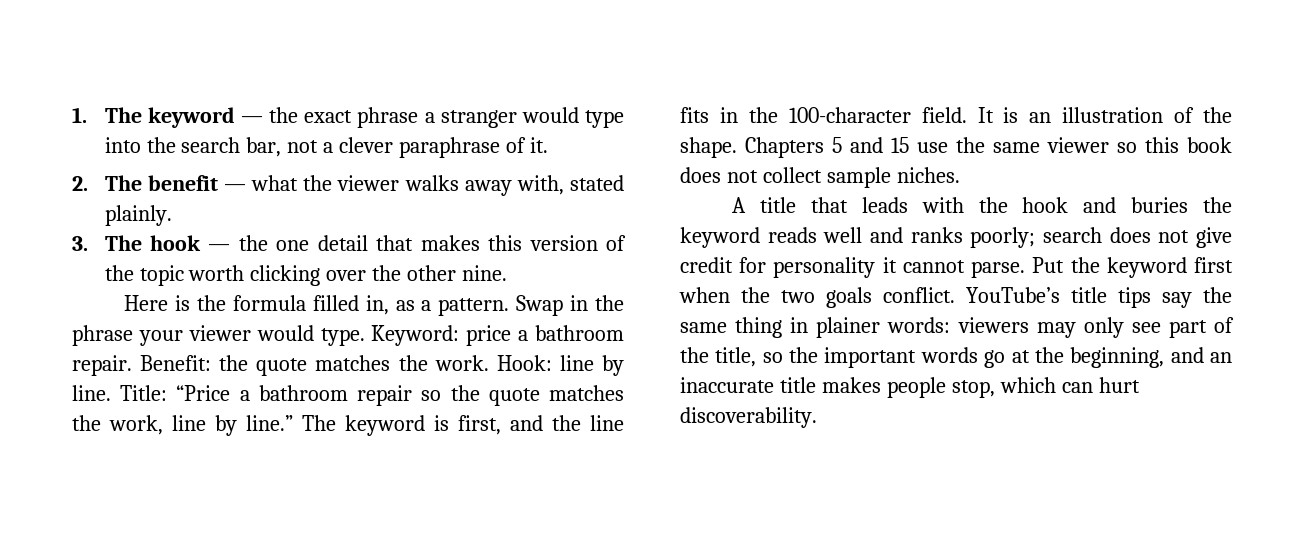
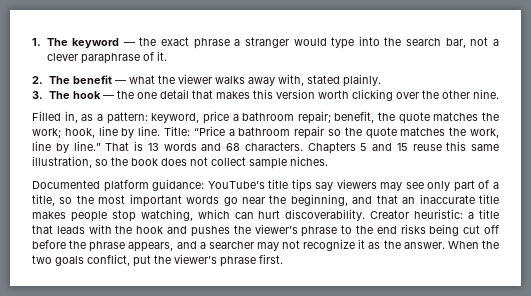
[606,235,627,251] [104,265,184,286] of the topic -> (315, 94) none
[124,295,624,316] [72,325,460,346] Here is the formula filled in, as a pattern. Swap in the phrase your viewer would type. Keyword: -> [32,111,200,124] Filled in, as a pattern: keyword,
[72,355,552,376] repair. Benefit: the quote matches the work. Hook: -> [297,111,500,124] [32,128,95,138] repair; benefit, the quote matches the work; hook,
[302,415,624,436] [680,107,1232,123] [680,137,1179,158] The keyword is first, and the line fits in the 100-character field. It is an illustration of the shape. Chapters 5 and 15 use the same viewer so this -> [105,141,499,154] [32,156,128,168] That is 13 words and 68 characters. Chapters 5 and 15 reuse this same illustration, so the
[732,197,747,213] A -> [32,179,500,192] [32,194,500,207] [32,209,475,222] Documented platform guidance: YouTube’s title tips say viewers may see only part of a title, so the most important words go near the beginning, and that an inaccurate title makes people stop watching, which can hurt discoverability. Creator heuristic: a
[1131,197,1232,213] [680,227,1232,248] [680,257,1233,278] [679,287,1232,308] [680,317,1234,338] [680,347,1232,368] [680,377,1140,398] [680,407,817,428] buries the keyword reads well and ranks poorly; search does not give credit for personality it cannot parse. Put the keyword first when the two goals conflict. YouTube’s title tips say the same thing in plainer words: viewers may only see part of the title, so the important words go at the beginning, and an inaccurate title makes people stop, which can hurt discoverability. -> [190,224,499,237] [32,239,499,252] [32,254,283,267] pushes the viewer’s phrase to the end risks being cut off before the phrase appears, and a searcher may not recognize it as the answer. When the two goals conflict, put the viewer’s phrase first.

